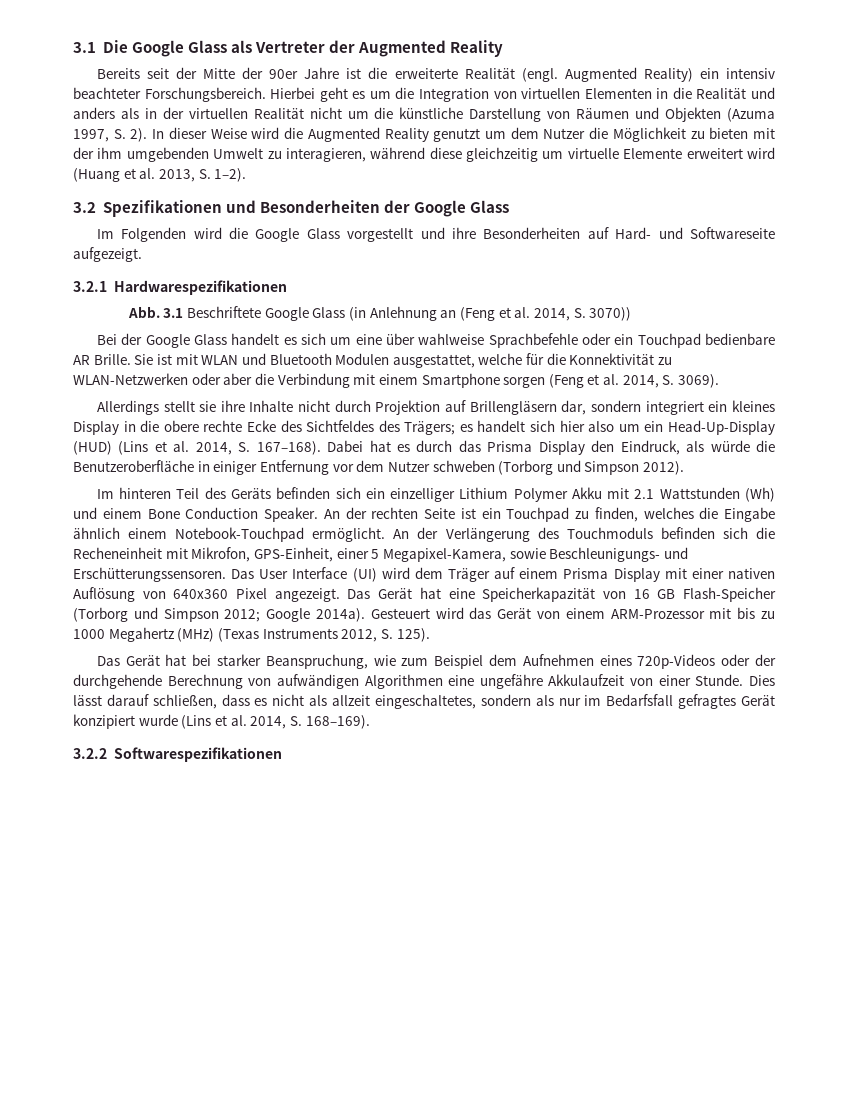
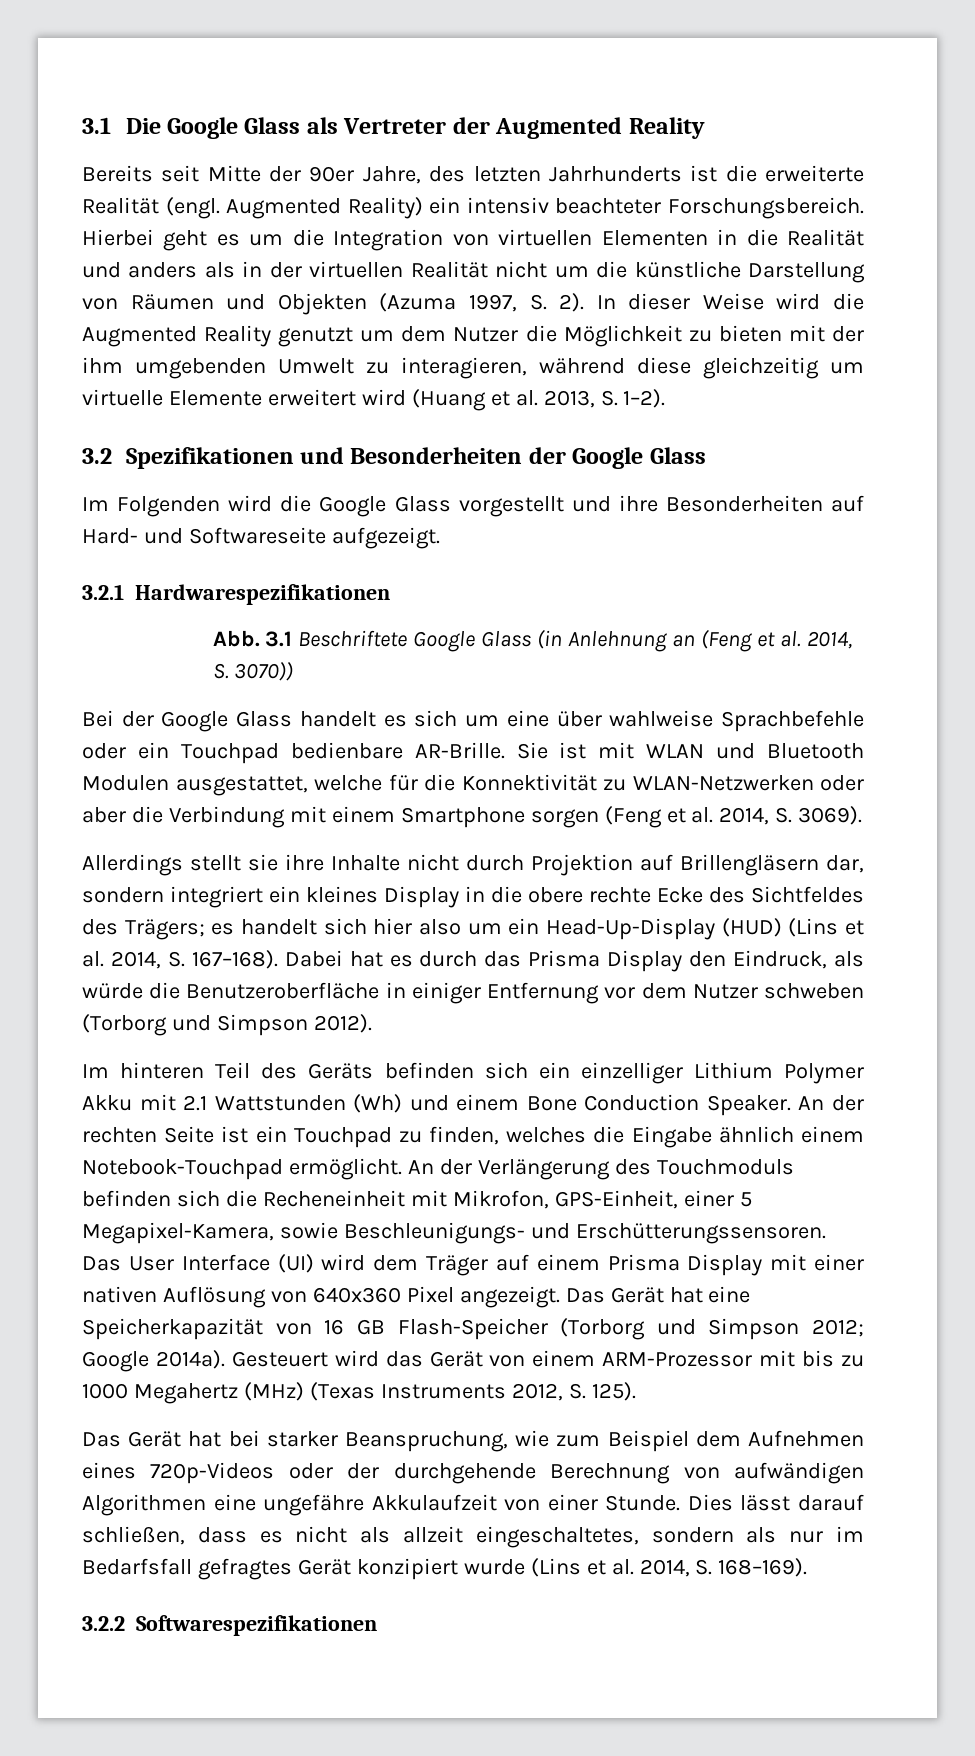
[176,67,198,79] der -> (200, 173) none
[304,67,340,79] Jahre -> [362,166,682,184] Jahre, des letzten Jahrhunderts
[73,354,131,365] AR Brille. -> [414,742,505,759] AR-Brille.

